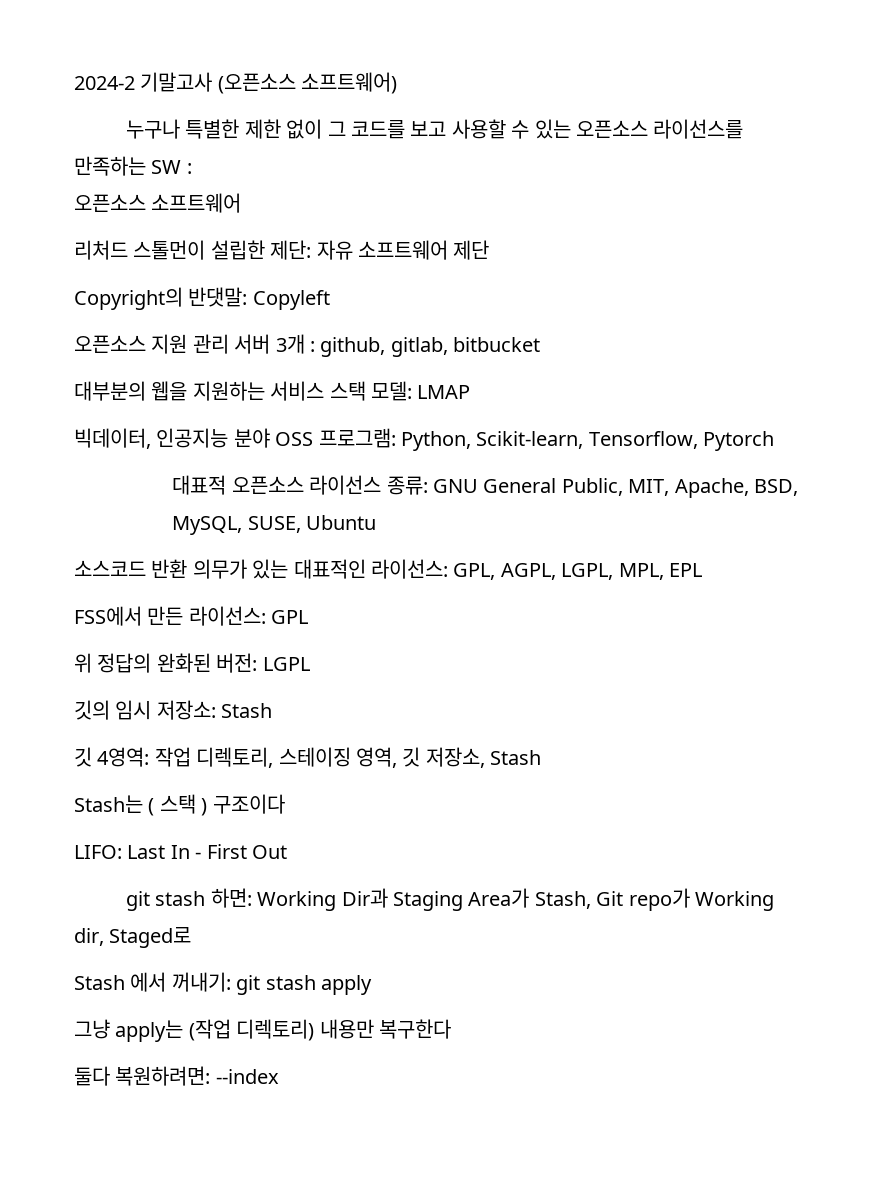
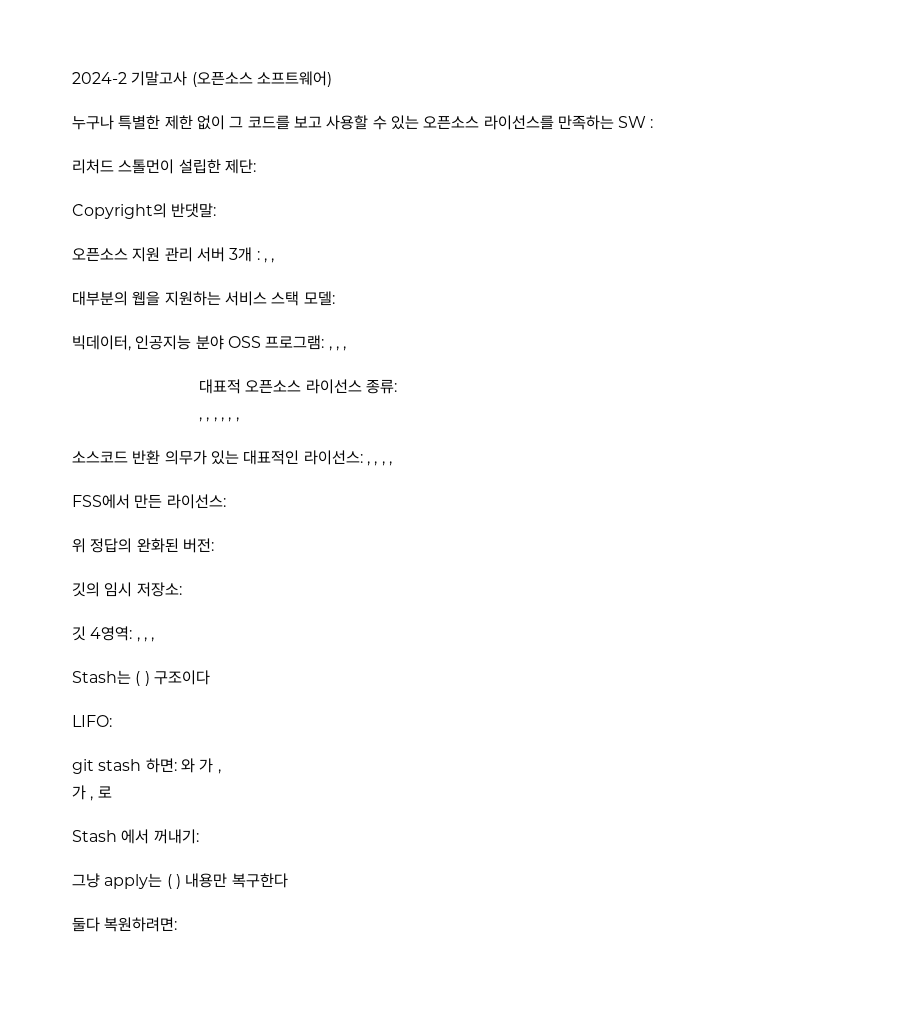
[74,193,242,213] // 오픈소스 소프트웨어 -> (654, 123) none
[316,240,490,260] 자유 소프트웨어 제단 -> (256, 166) none
[252,290,330,310] Copyleft -> (217, 210) none
[320,337,541,357] github, gitlab, bitbucket -> [263,258,275,263] , ,
[417,385,471,399] LMAP -> (335, 298) none
[401,431,775,451] Python, Scikit-learn, Tensorflow, Pytorch -> [328,346,347,351] , , ,
[433,478,799,498] [172,515,377,535] GNU General Public, MIT, Apache, BSD, MySQL, SUSE, Ubuntu -> [198,417,239,422] // , , , , , ,
[453,563,702,580] GPL, AGPL, LGPL, MPL, EPL -> [366,461,392,466] , , , ,
[271,610,309,624] GPL -> (226, 501) none
[262,657,310,671] LGPL -> (214, 545) none
[221,703,273,718] Stash -> (182, 589) none
[154,747,542,768] 작업 디렉토리, 스테이징 영역, 깃 저장소, Stash -> [136,637,155,642] , , ,
[159,794,196,814] 스택 -> (141, 678) none
[127,844,287,859] [125,888,774,911] [74,927,192,948] Last In - First Out // git stash 하면: Working Dir과 Staging Area가 Stash, Git repo가 Working dir, Staged로 -> [72,758,221,774] [72,785,112,801] // git stash 하면: 와 가 , // 가 , 로
[236,975,372,995] git stash apply -> (199, 836) none
[188,1019,315,1041] (작업 디렉토리) -> [166,874,181,889] ( )
[215,1069,279,1084] --index -> (178, 924) none

